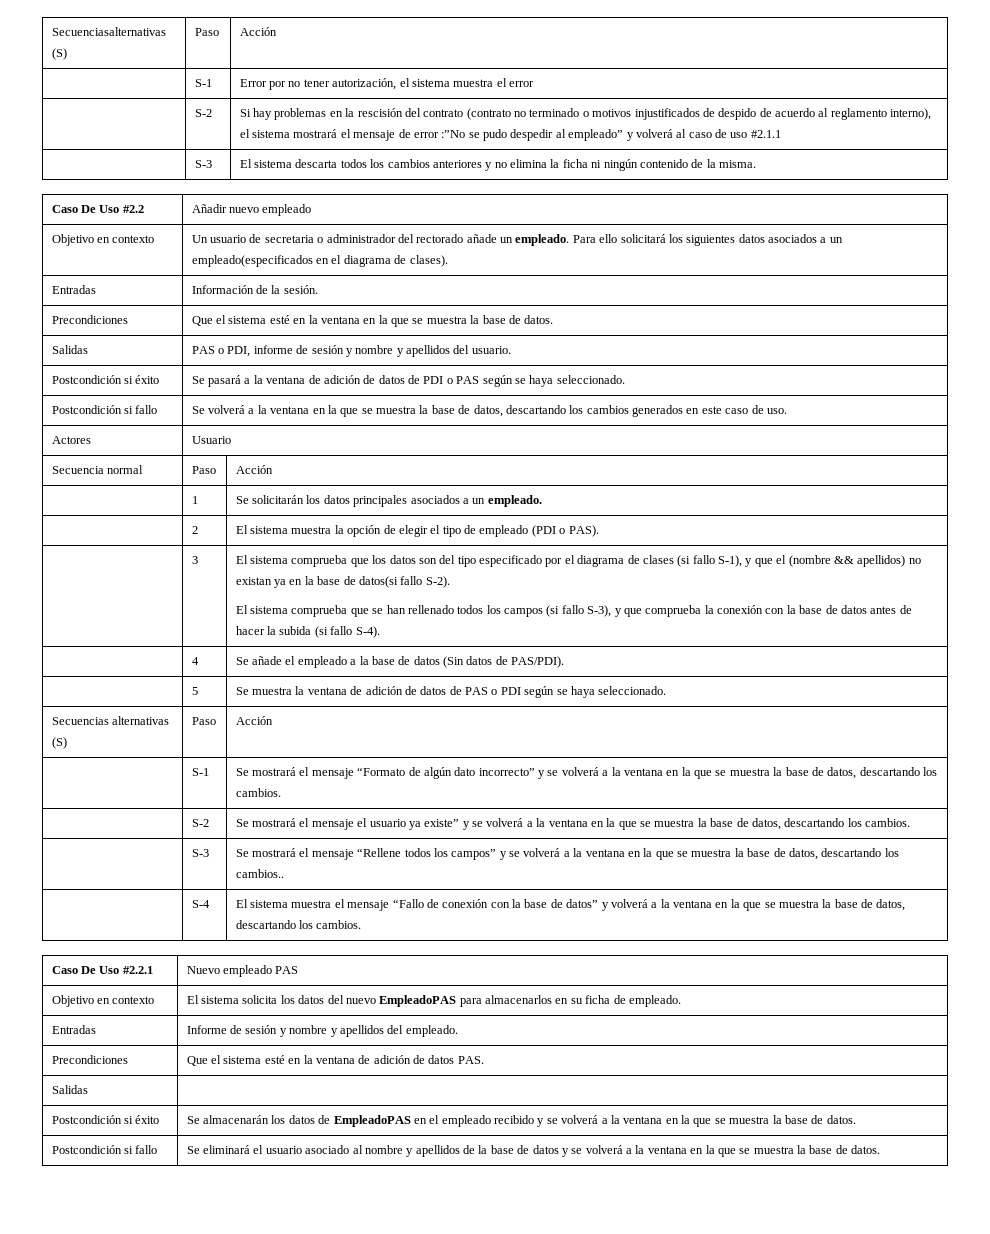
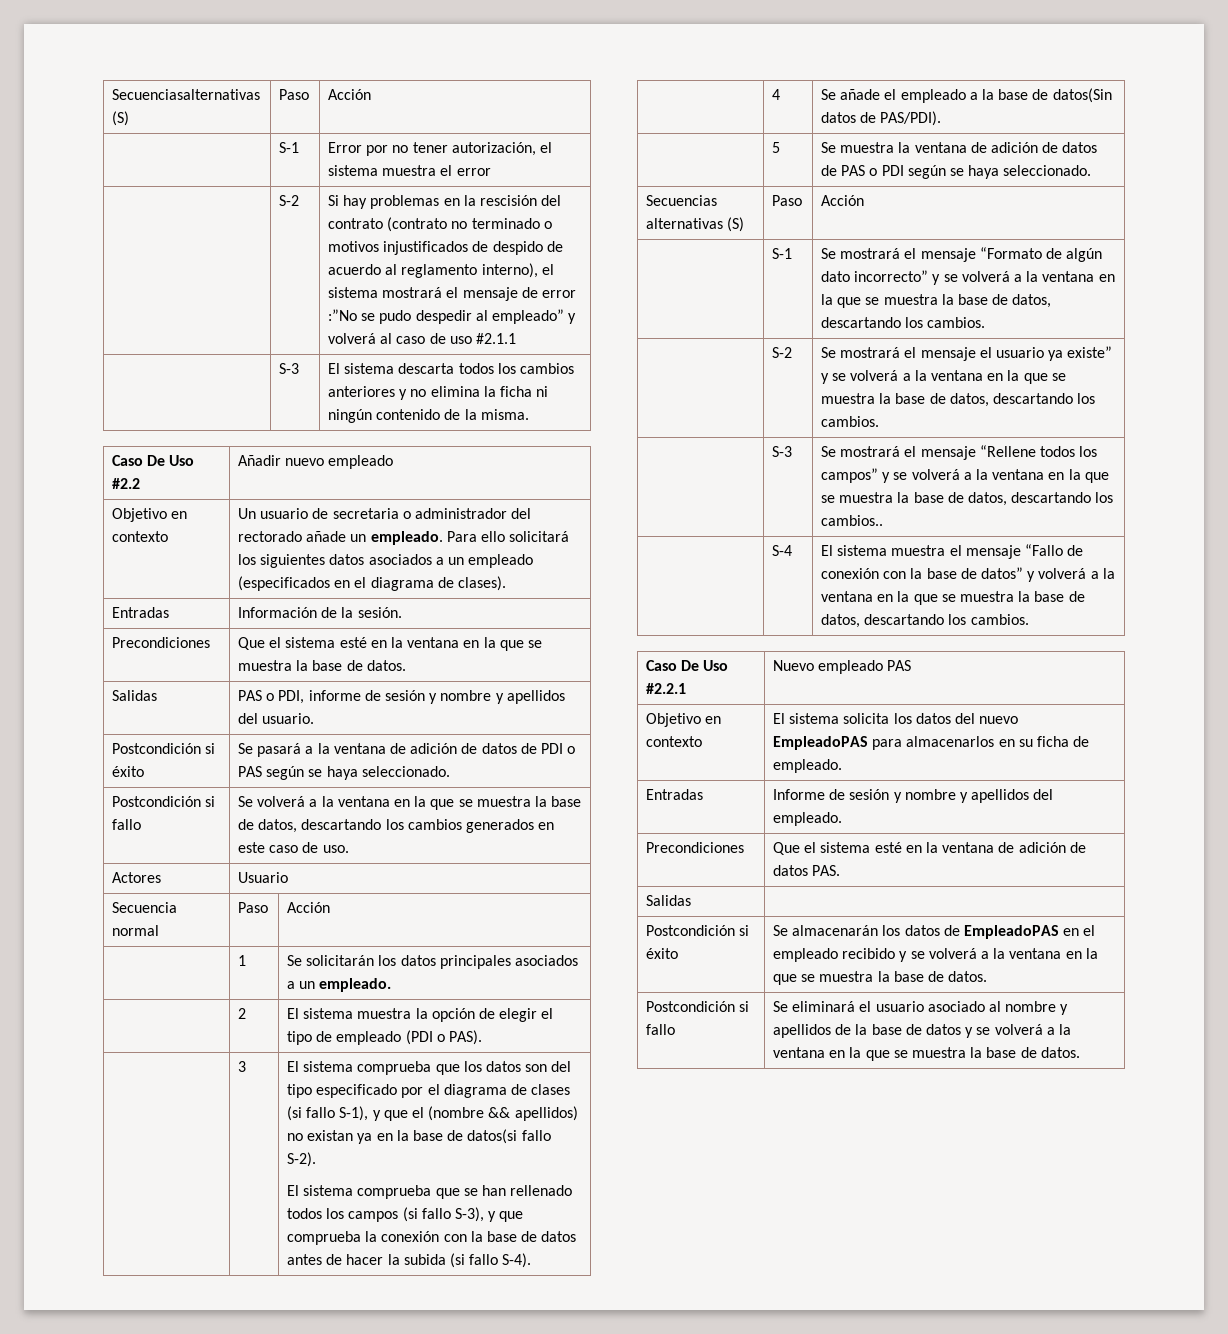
[191,255,313,267] empleado(especificados -> [468,554,534,568] [238,576,331,591] empleado (especificados
[413,656,465,668] datos (Sin -> [1052,88,1112,103] datos(Sin

